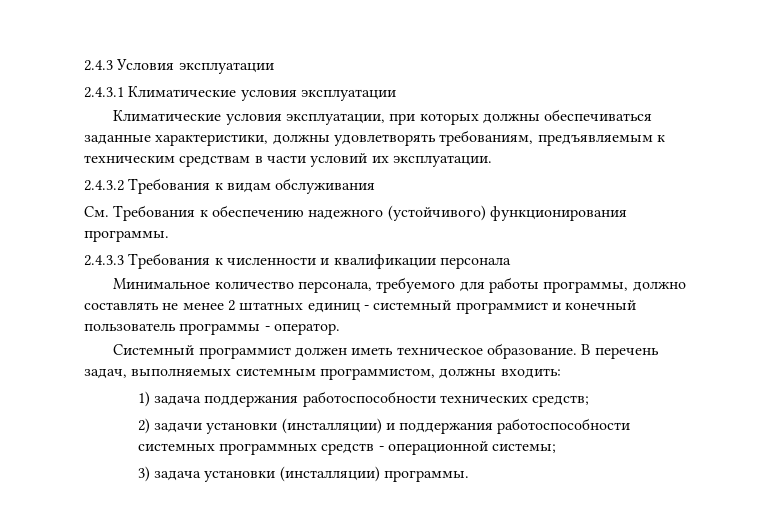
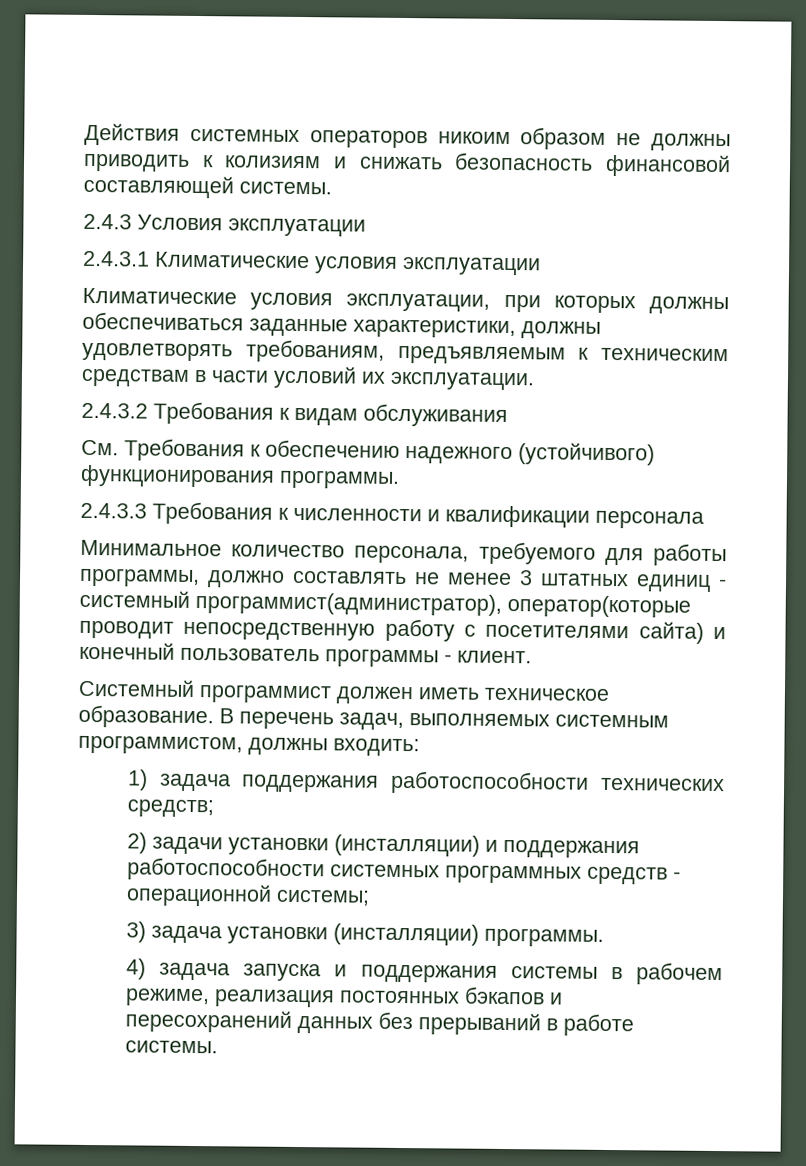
(84, 65) none -> [84,122,731,152] [83,152,731,178] [83,174,332,199] Действия системных операторов никоим образом не должны приводить к колизиям и снижать безопасность финансовой составляющей системы. //
[227,300,235,311] 2 -> [519,570,533,586] 3
[455,302,548,314] программист -> [195,592,691,618] [79,618,704,644] программист(администратор), оператор(которые проводит непосредственную работу с посетителями сайта)
[273,323,340,335] оператор. -> [457,650,532,664] клиент.
(469, 476) none -> [125,958,723,986] [124,986,563,1008] [124,1009,634,1037] [124,1040,218,1054] // 4) задача запуска и поддержания системы в рабочем режиме, реализация постоянных бэкапов и пересохранений данных без прерываний в работе системы.

